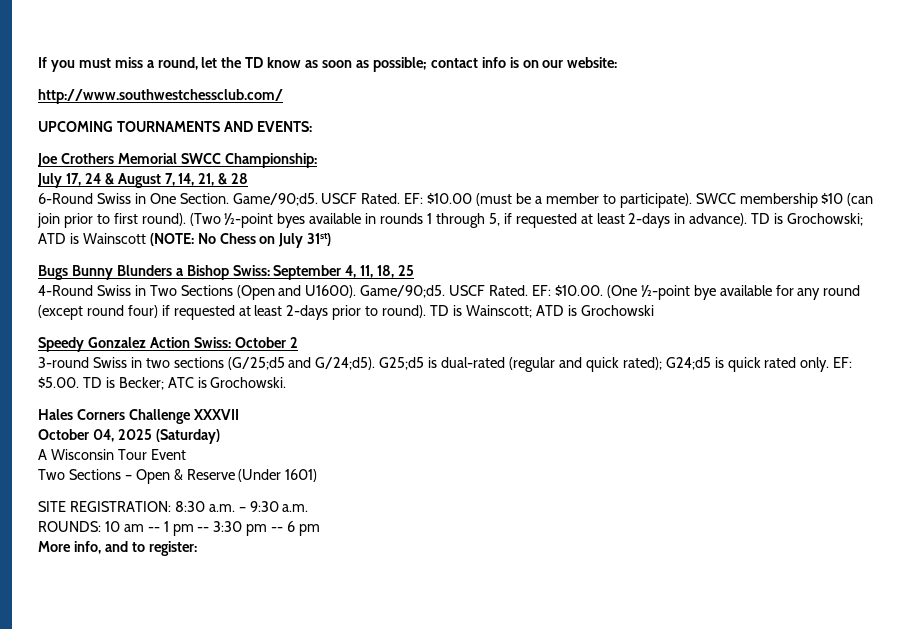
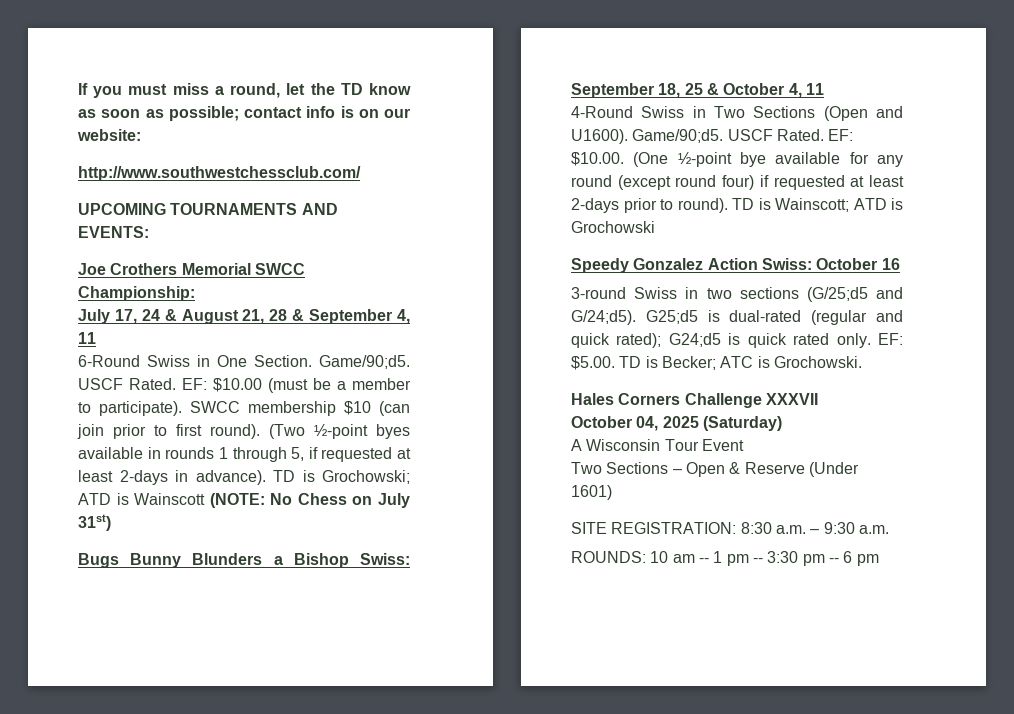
[164,173,249,186] 7, 14, 21, & 28 -> [242,309,410,324] [78,332,96,344] 21, 28 & September 4, 11
[345,265,374,278] 4, 11, -> (654, 90) none
(415, 270) none -> [706,83,824,98] & October 4, 11
[289,337,298,348] 2 -> [881,258,900,270] 16
[38,541,197,556] // More info, and to register: -> (879, 560) none

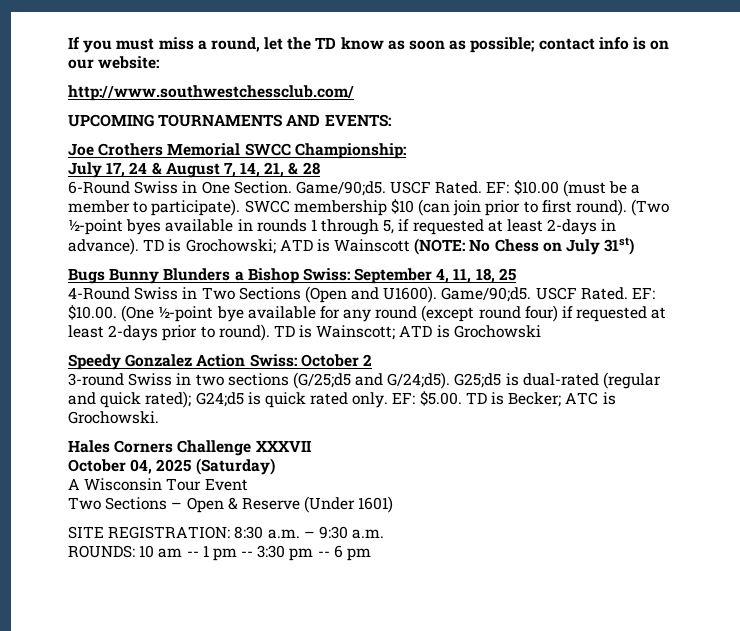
[242,309,410,324] [78,332,96,344] 21, 28 & September 4, 11 -> [223,162,320,177] 7, 14, 21, & 28
(654, 90) none -> [436,268,472,283] 4, 11,
[706,83,824,98] & October 4, 11 -> (516, 274) none
[881,258,900,270] 16 -> [362,354,372,366] 2

